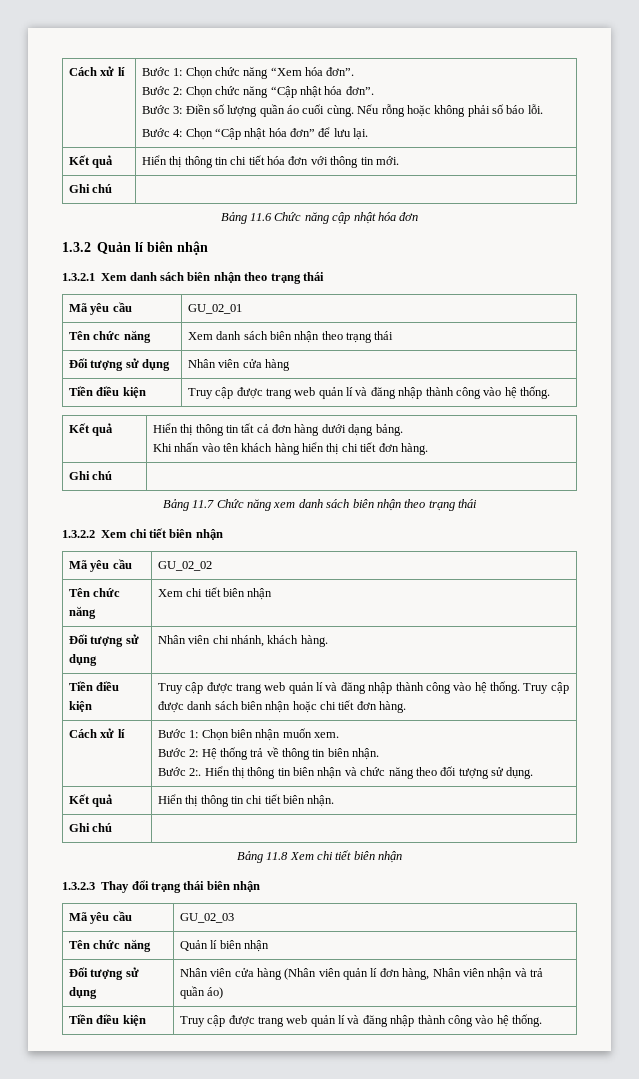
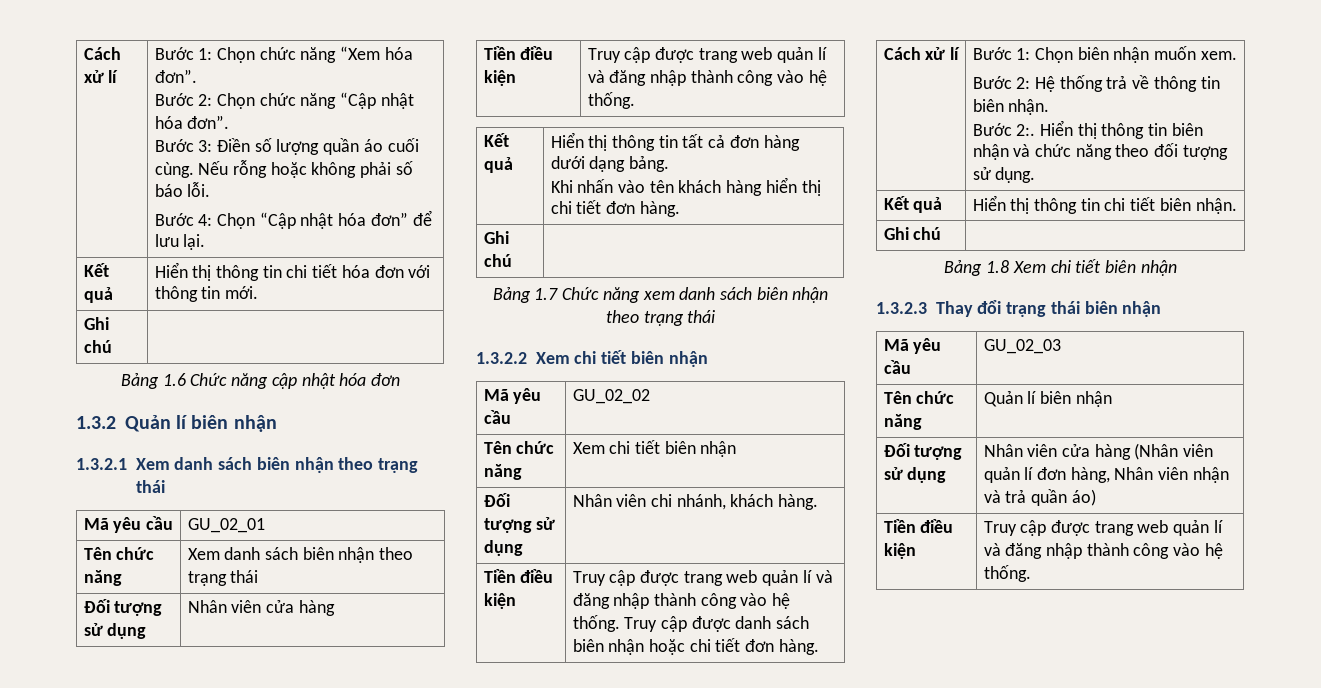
[250,213,273,221] 11.6 -> [162,373,186,386] 1.6
[192,500,215,508] 11.7 -> [534,288,559,300] 1.7
[266,852,289,860] 11.8 -> [986,260,1010,273] 1.8

